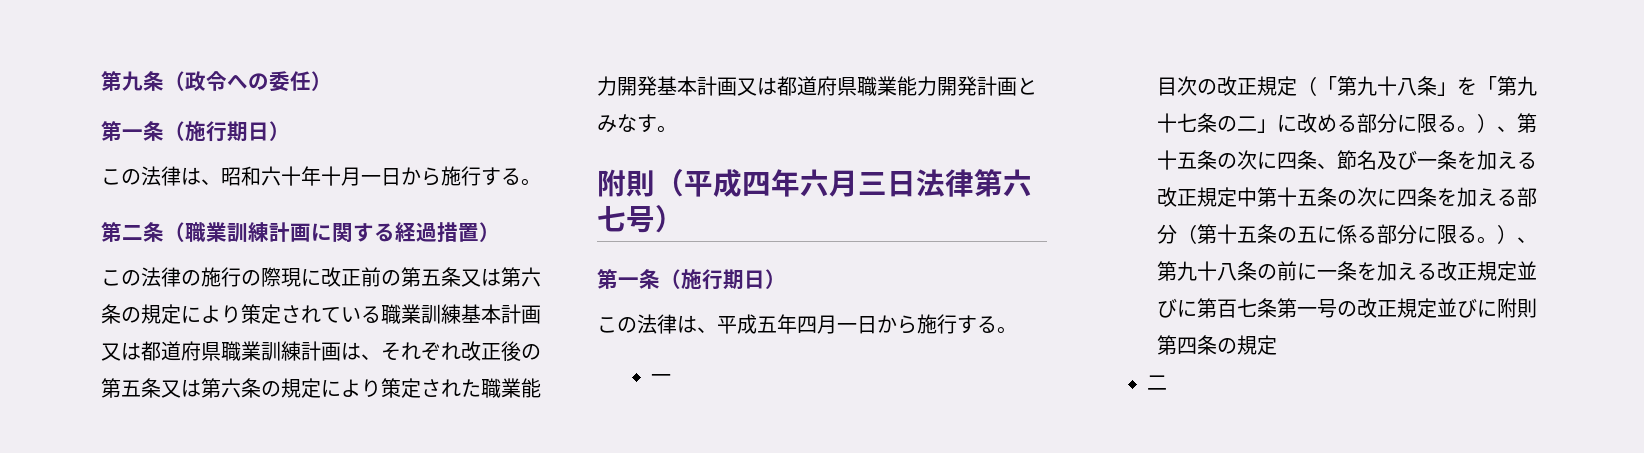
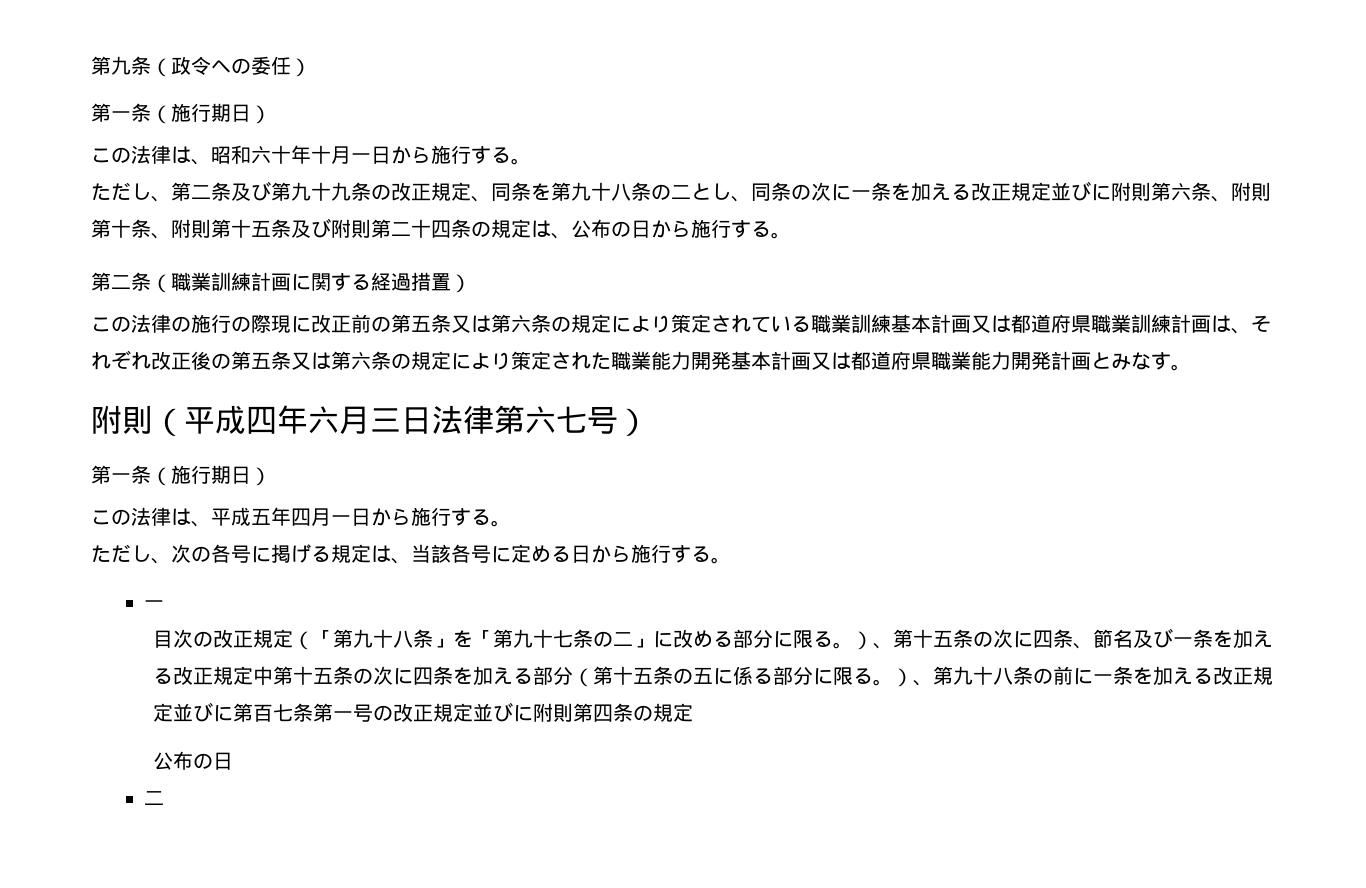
(541, 182) none -> [91,181,1271,202] [91,218,791,239] // ただし、第二条及び第九十九条の改正規定、同条を第九十八条の二とし、同条の次に一条を加える改正規定並びに附則第六条、附則第十条、附則第十五条及び附則第二十四条の規定は、公布の日から施行する。
(1017, 330) none -> [91,544,731,564] // ただし、次の各号に掲げる規定は、当該各号に定める日から施行する。
(1278, 345) none -> [153,751,234,770] // 公布の日

